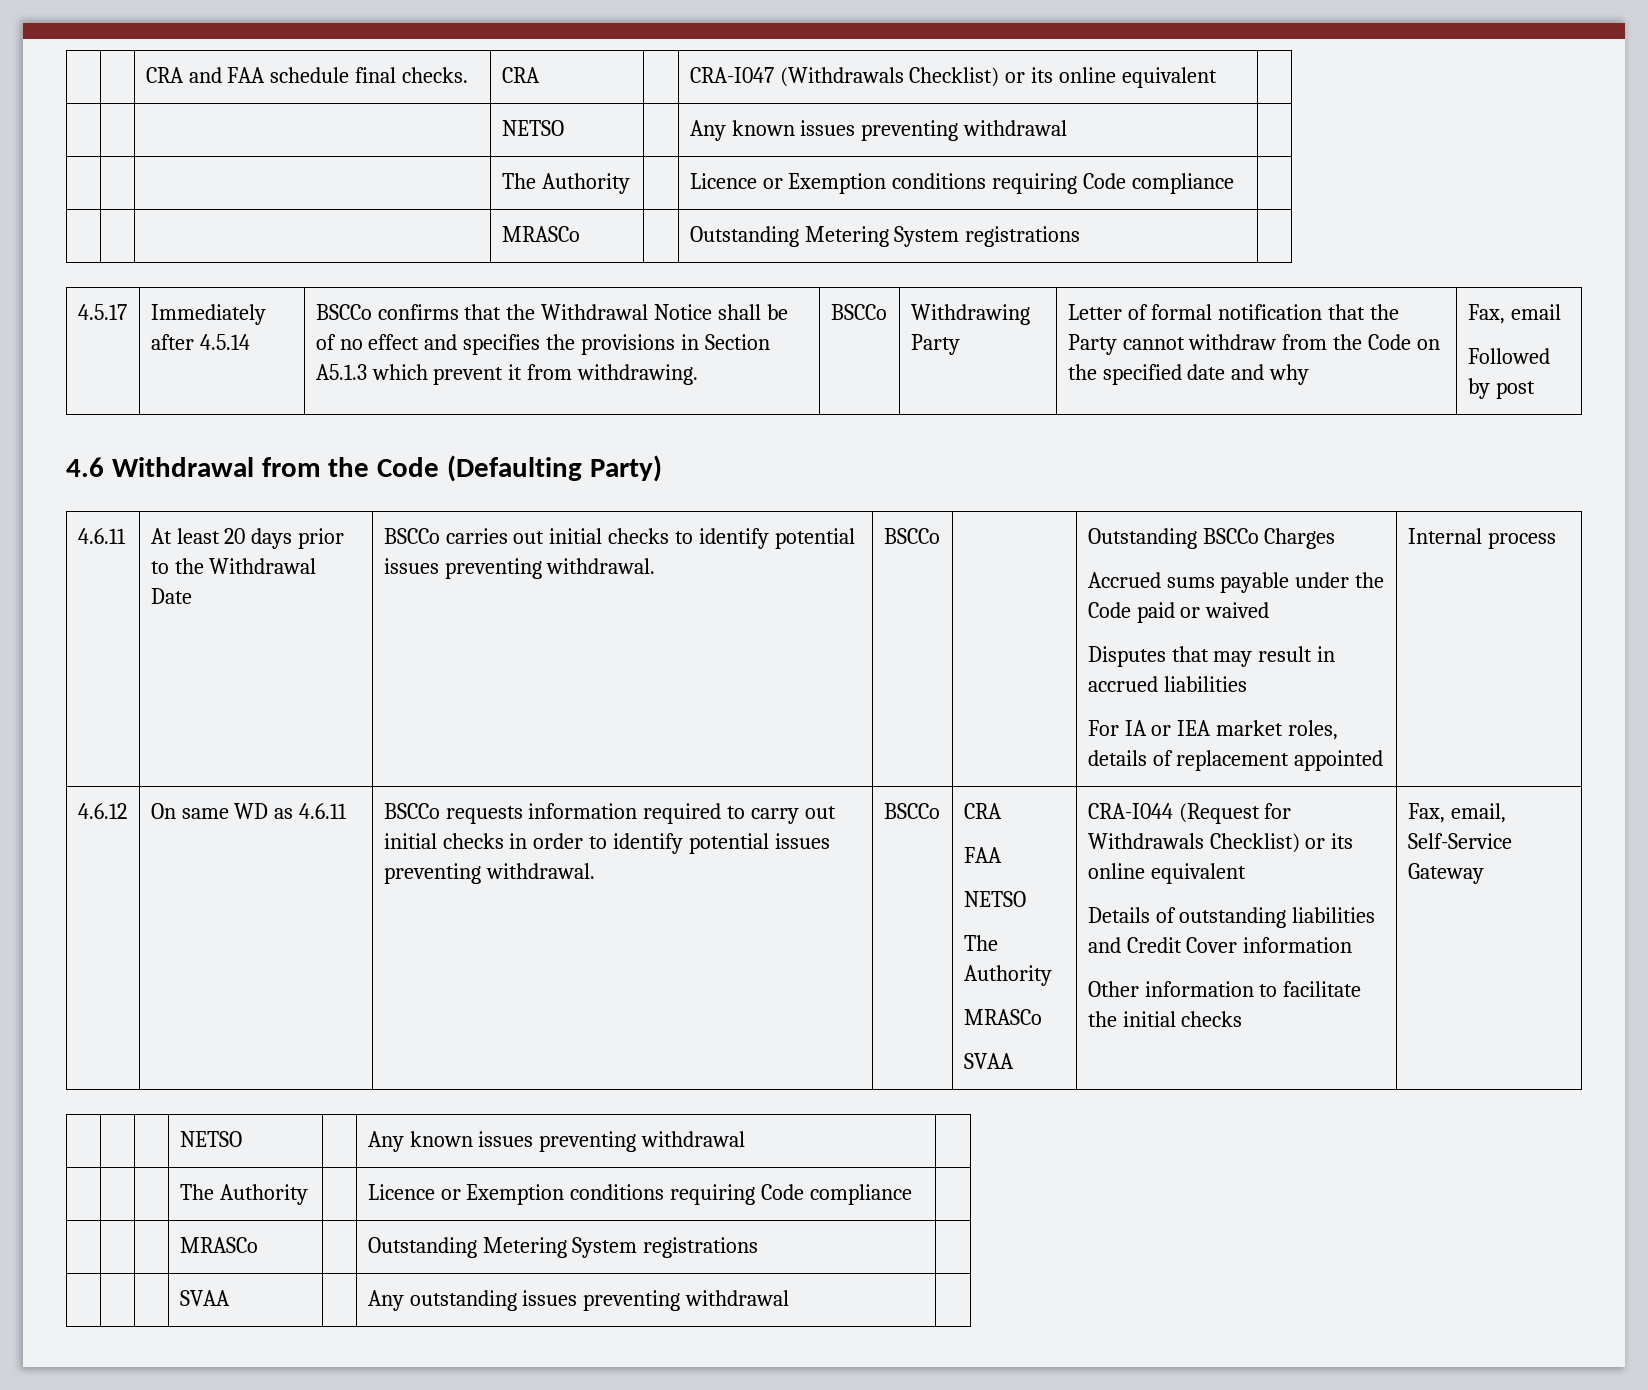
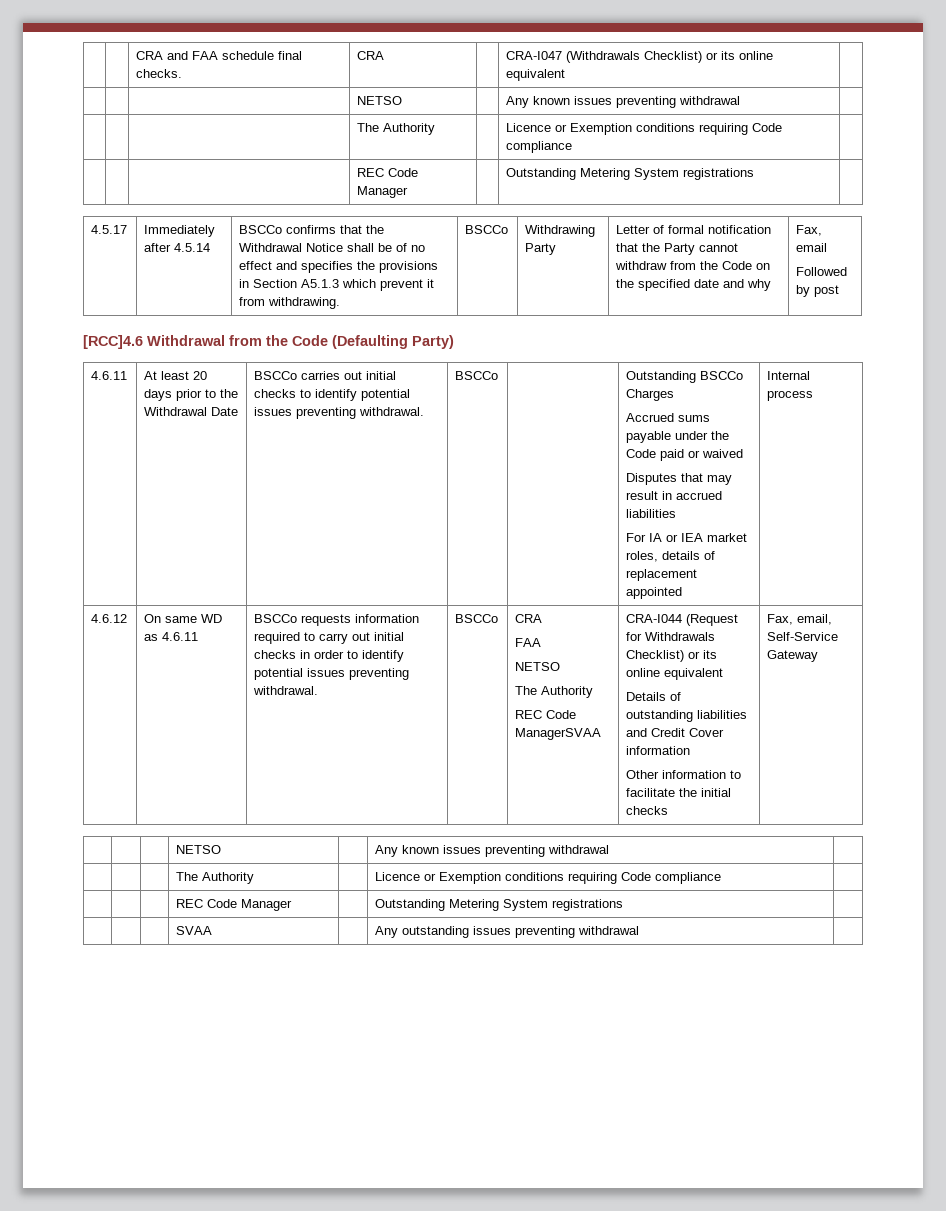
[501,226,580,242] MRASCo -> [357,168,419,177] [357,186,409,198] REC Code Manager
[66,457,104,477] 4.6 -> [83,335,143,349] [RCC]4.6
[963,1009,1042,1025] [963,1053,1014,1069] MRASCo // SVAA -> [515,710,577,719] [515,728,602,740] REC Code ManagerSVAA
[179,1237,258,1253] MRASCo -> [176,899,293,911] REC Code Manager

